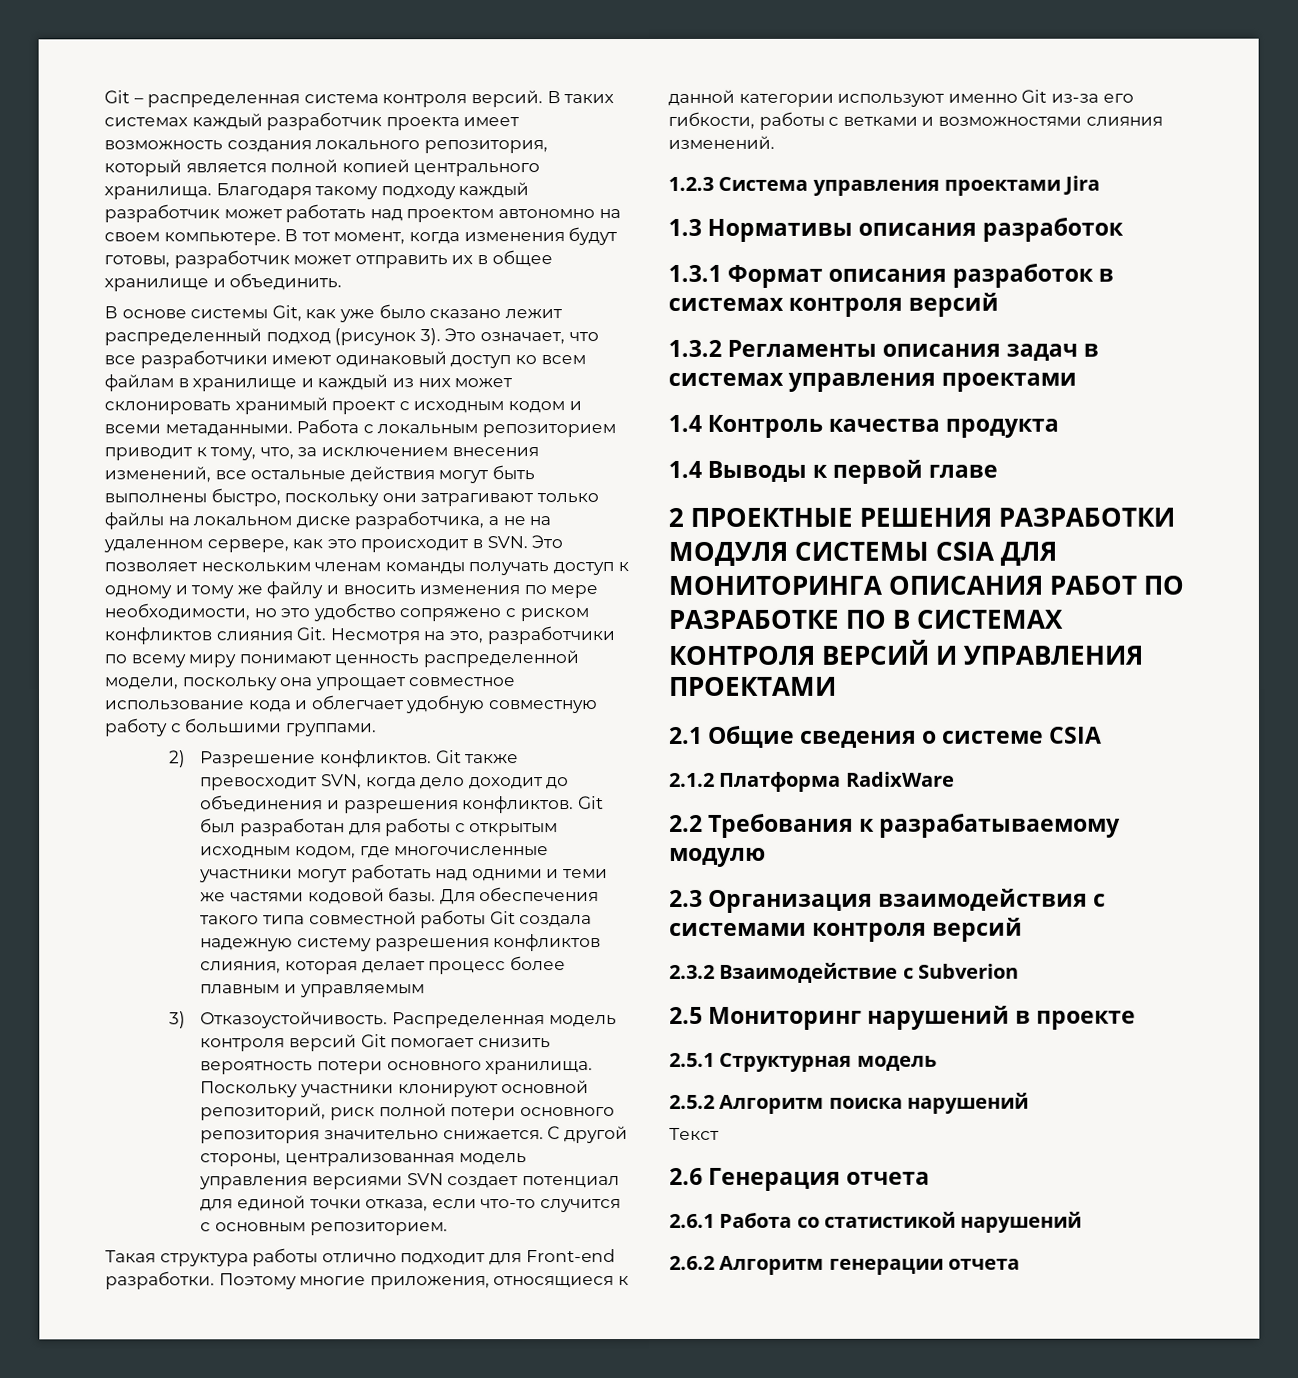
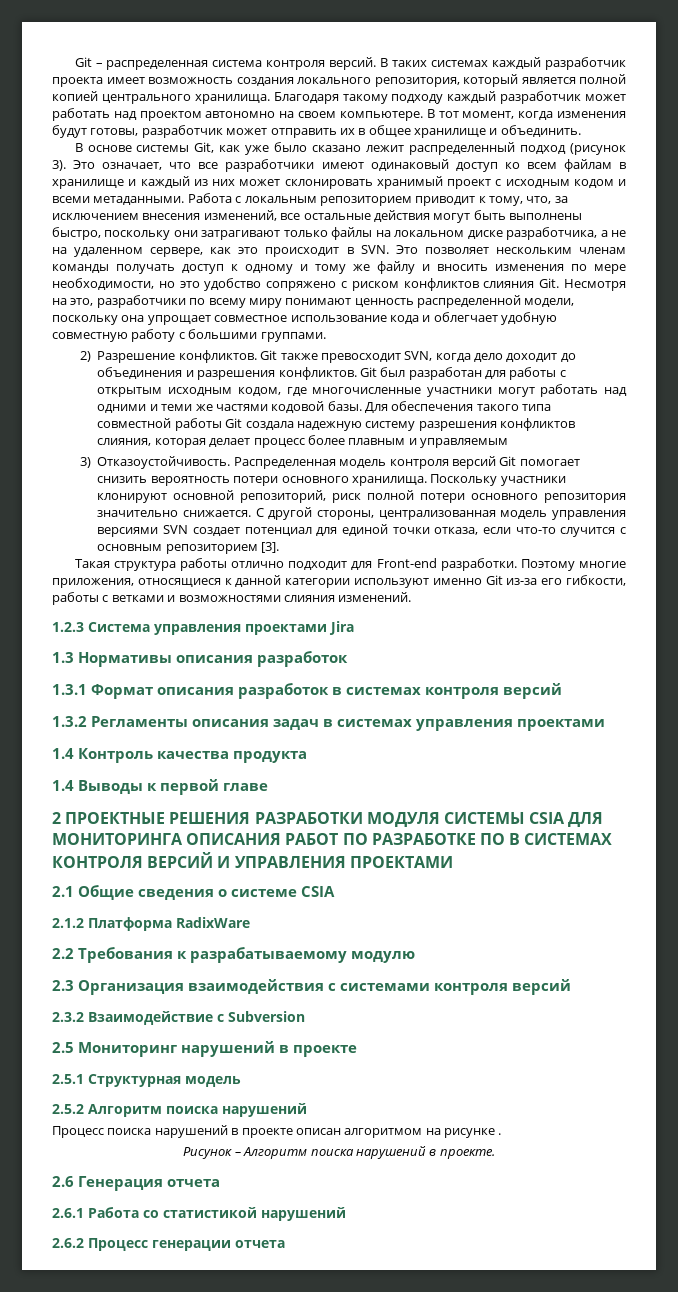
[309,1222,448,1236] репозиторием. -> [165,542,280,554] репозиторием [3].
[917,963,1019,979] Subverion -> [228,1011,305,1022] Subversion
[669,1127,719,1140] Текст -> [52,1125,502,1138] [183,1146,495,1159] Процесс поиска нарушений в проекте описан алгоритмом на рисунке . // Рисунок – Алгоритм поиска нарушений в проекте.
[719,1255,825,1275] Алгоритм -> [88,1238,148,1251] Процесс

